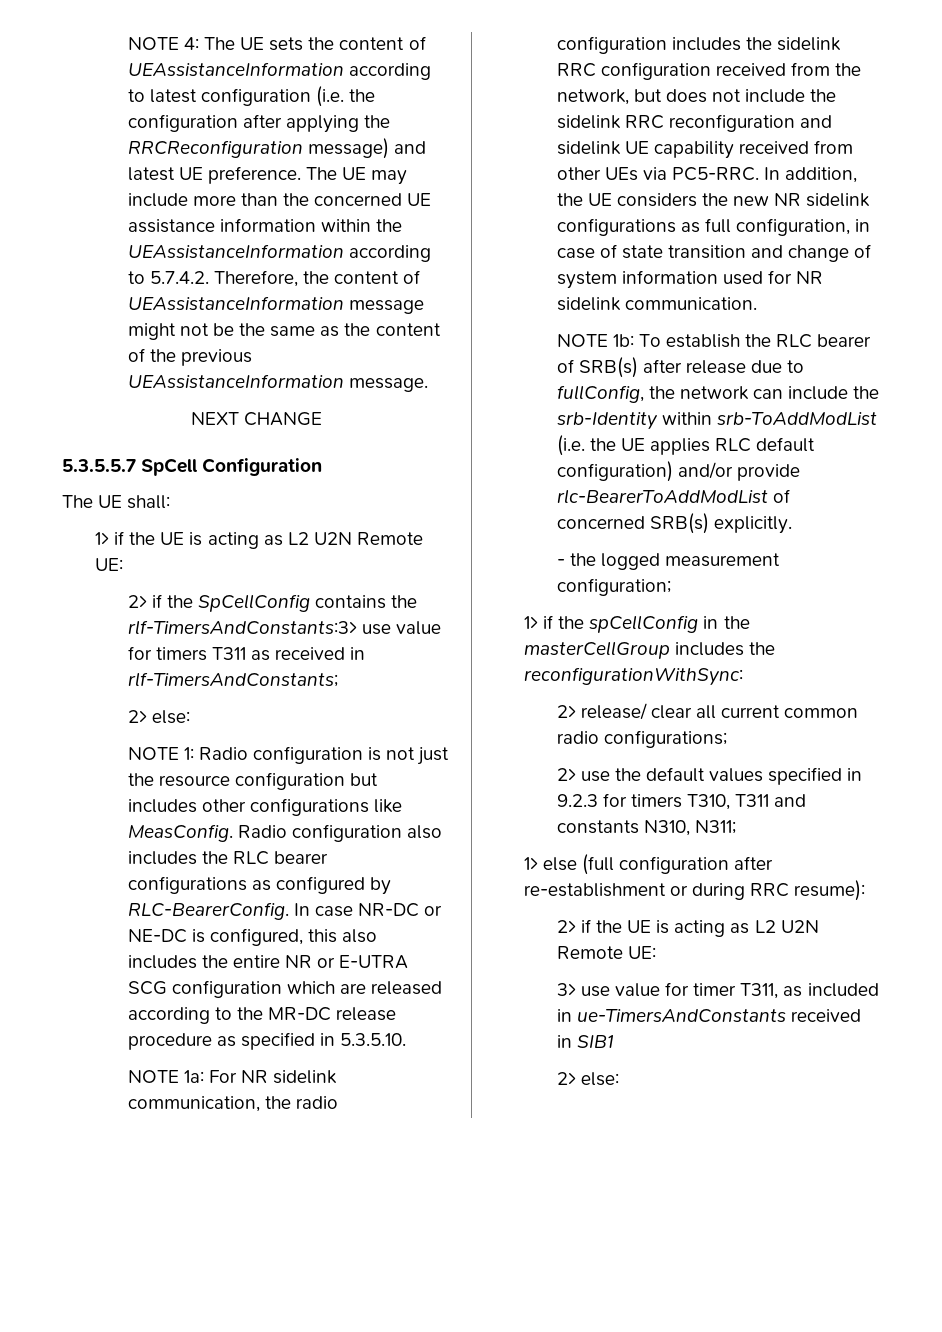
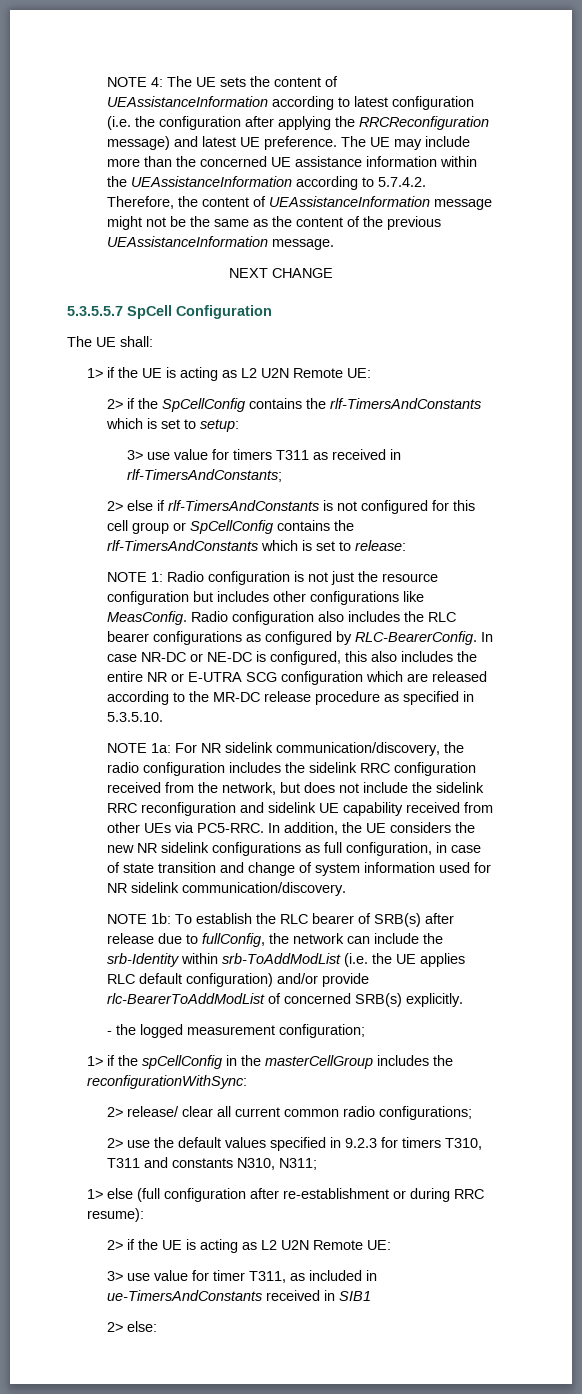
[127,620,357,635] rlf-TimersAndConstants:3> -> [329,398,481,409] [105,418,239,432] [126,450,143,460] rlf-TimersAndConstants which is set to setup: // 3>
[151,710,190,724] else: -> [126,500,475,514] [106,520,354,534] [106,540,406,551] else if rlf-TimersAndConstants is not configured for this cell group or SpCellConfig contains the rlf-TimersAndConstants which is set to release:
[127,1096,260,1112] communication, -> [275,742,440,756] communication/discovery,
[624,297,757,310] communication. -> [181,882,346,896] communication/discovery.

